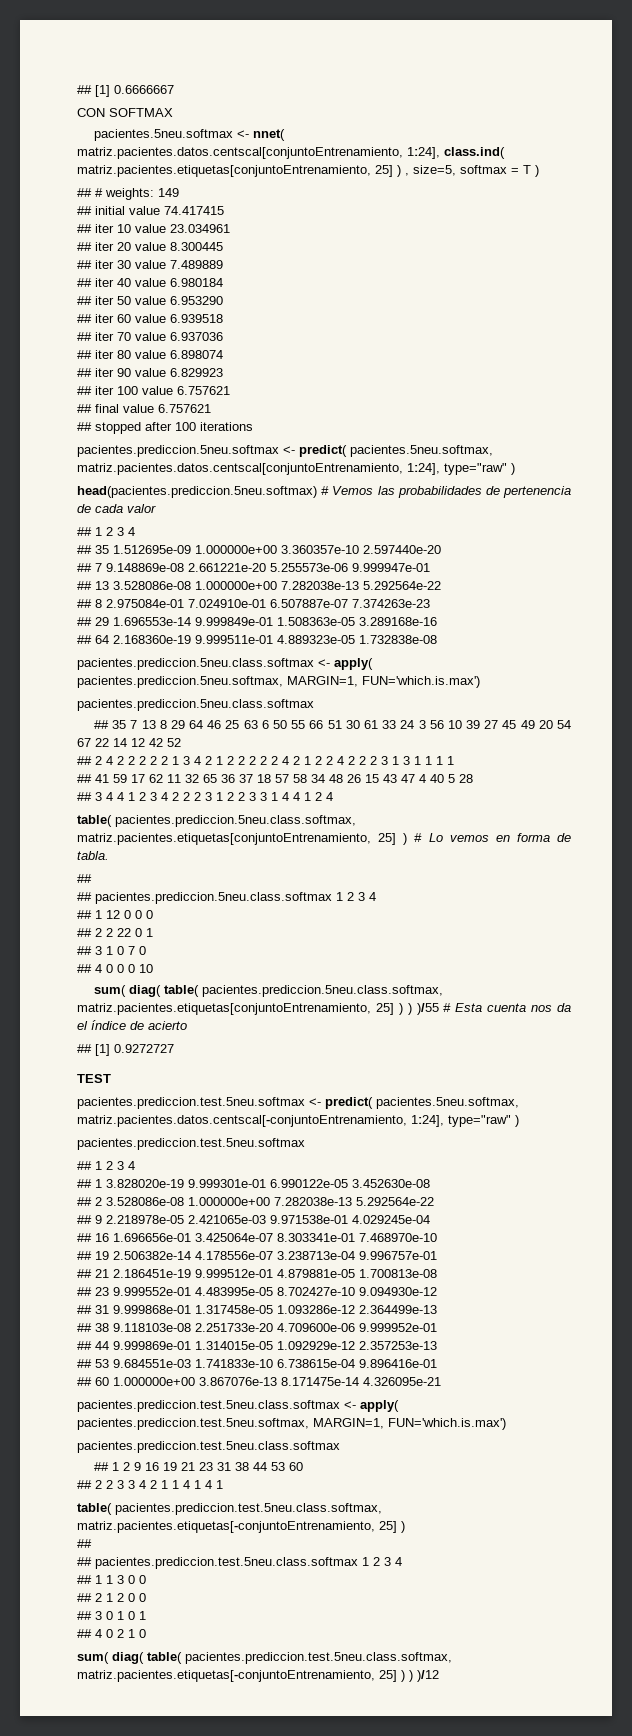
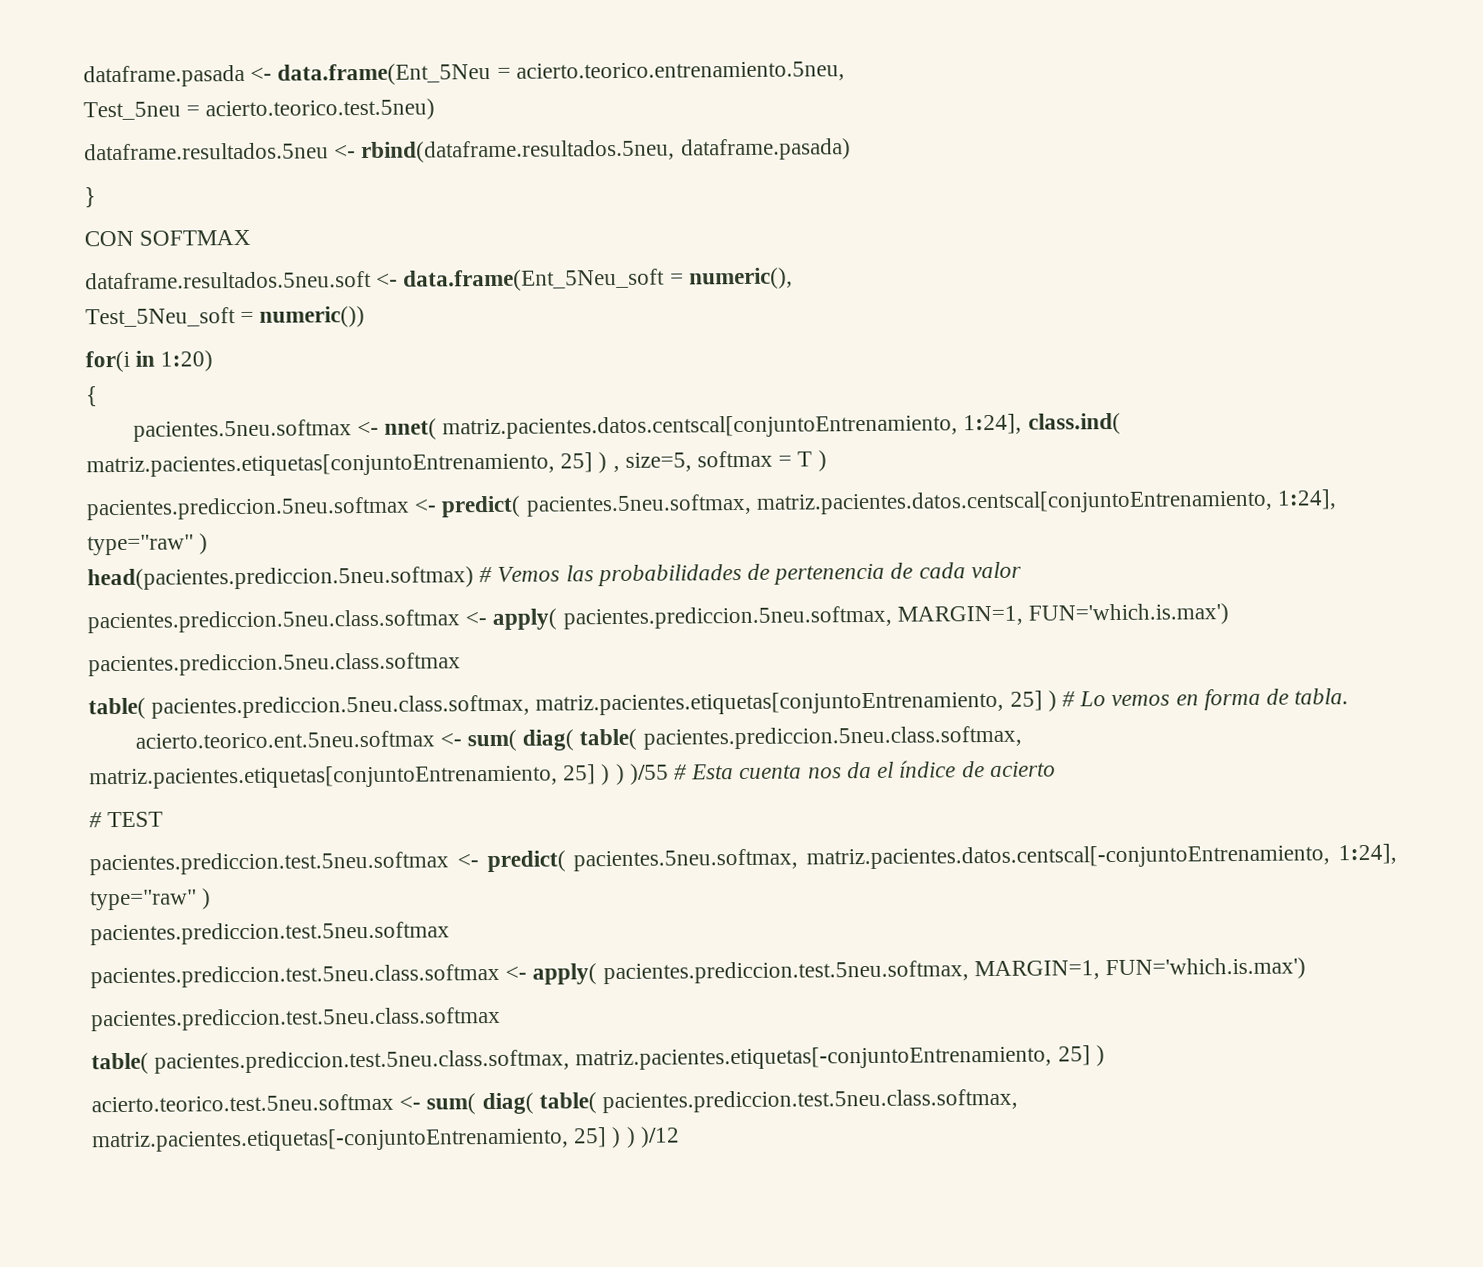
[77,85,174,97] [77,108,173,117] ## [1] 0.6666667 // CON SOFTMAX -> [83,61,845,88] [83,98,436,122] [84,138,851,164] [84,187,96,208] [84,229,252,247] [85,267,793,292] [85,306,366,328] [85,350,214,373] [85,386,98,407] dataframe.pasada <- data.frame(Ent_5Neu = acierto.teorico.entrenamiento.5neu, // Test_5neu = acierto.teorico.test.5neu) // dataframe.resultados.5neu <- rbind(dataframe.resultados.5neu, dataframe.pasada) // } // CON SOFTMAX // dataframe.resultados.5neu.soft <- data.frame(Ent_5Neu_soft = numeric(), // Test_5Neu_soft = numeric()) // for(i in 1:20) // {
[77,188,179,200] [77,206,224,215] [77,224,230,233] [77,242,223,251] [77,260,223,269] [77,278,223,287] [77,296,223,305] [77,314,223,323] [77,332,223,341] [77,350,223,359] [77,368,223,377] [77,386,230,395] [77,404,211,413] [77,422,253,434] // ## # weights: 149 // ## initial value 74.417415 // ## iter 10 value 23.034961 // ## iter 20 value 8.300445 // ## iter 30 value 7.489889 // ## iter 40 value 6.980184 // ## iter 50 value 6.953290 // ## iter 60 value 6.939518 // ## iter 70 value 6.937036 // ## iter 80 value 6.898074 // ## iter 90 value 6.829923 // ## iter 100 value 6.757621 // ## final value 6.757621 // ## stopped after 100 iterations -> (827, 461) none
[77,527,135,536] [77,545,441,554] [77,563,430,572] [77,581,441,590] [77,599,430,608] [77,617,437,626] [77,635,437,644] // ## 1 2 3 4 // ## 35 1.512695e-09 1.000000e+00 3.360357e-10 2.597440e-20 // ## 7 9.148869e-08 2.661221e-20 5.255573e-06 9.999947e-01 // ## 13 3.528086e-08 1.000000e+00 7.282038e-13 5.292564e-22 // ## 8 2.975084e-01 7.024910e-01 6.507887e-07 7.374263e-23 // ## 29 1.696553e-14 9.999849e-01 1.508363e-05 3.289168e-16 // ## 64 2.168360e-19 9.999511e-01 4.889323e-05 1.732838e-08 -> (1022, 570) none
[94,720,572,729] [77,738,181,747] [77,756,454,765] [77,774,473,783] [77,792,333,801] // ## 35 7 13 8 29 64 46 25 63 6 50 55 66 51 30 61 33 24 3 56 10 39 27 45 49 20 54 67 22 14 12 42 52 // ## 2 4 2 2 2 2 2 1 3 4 2 1 2 2 2 2 2 4 2 1 2 2 4 2 2 2 3 1 3 1 1 1 1 // ## 41 59 17 62 11 32 65 36 37 18 57 58 34 48 26 15 43 47 4 40 5 28 // ## 3 4 4 1 2 3 4 2 2 2 3 1 2 2 3 3 1 4 4 1 2 4 -> (461, 664) none
[77,874,92,883] [77,892,376,904] [77,910,153,919] [77,928,153,937] [77,946,146,955] [77,964,153,973] ## // ## pacientes.prediccion.5neu.class.softmax 1 2 3 4 // ## 1 12 0 0 0 // ## 2 2 22 0 1 // ## 3 1 0 7 0 // ## 4 0 0 0 10 // -> [134,730,462,749] acierto.teorico.ent.5neu.softmax <-
[77,1044,174,1056] ## [1] 0.9272727 // -> [89,812,102,828] #
[77,1161,135,1170] [77,1179,430,1188] [77,1197,434,1206] [77,1215,430,1224] [77,1233,437,1242] [77,1251,437,1260] [77,1269,437,1278] [77,1287,437,1296] [77,1305,437,1314] [77,1323,437,1332] [77,1341,437,1350] [77,1359,437,1368] [77,1377,441,1386] // ## 1 2 3 4 // ## 1 3.828020e-19 9.999301e-01 6.990122e-05 3.452630e-08 // ## 2 3.528086e-08 1.000000e+00 7.282038e-13 5.292564e-22 // ## 9 2.218978e-05 2.421065e-03 9.971538e-01 4.029245e-04 // ## 16 1.696656e-01 3.425064e-07 8.303341e-01 7.468970e-10 // ## 19 2.506382e-14 4.178556e-07 3.238713e-04 9.996757e-01 // ## 21 2.186451e-19 9.999512e-01 4.879881e-05 1.700813e-08 // ## 23 9.999552e-01 4.483995e-05 8.702427e-10 9.094930e-12 // ## 31 9.999868e-01 1.317458e-05 1.093286e-12 2.364499e-13 // ## 38 9.118103e-08 2.251733e-20 4.709600e-06 9.999952e-01 // ## 44 9.999869e-01 1.314015e-05 1.092929e-12 2.357253e-13 // ## 53 9.684551e-03 1.741833e-10 6.738615e-04 9.896416e-01 // ## 60 1.000000e+00 3.867076e-13 8.171475e-14 4.326095e-21 -> (450, 933) none
[94,1462,304,1471] [77,1480,223,1489] // ## 1 2 9 16 19 21 23 31 38 44 53 60 // ## 2 2 3 3 4 2 1 1 4 1 4 1 -> (501, 1019) none
[77,1539,92,1548] [77,1557,402,1569] [77,1575,146,1584] [77,1593,146,1602] [77,1611,146,1620] [77,1629,146,1638] ## // ## pacientes.prediccion.test.5neu.class.softmax 1 2 3 4 // ## 1 1 3 0 0 // ## 2 1 2 0 0 // ## 3 0 1 0 1 // ## 4 0 2 1 0 // -> [91,1093,422,1113] acierto.teorico.test.5neu.softmax <-

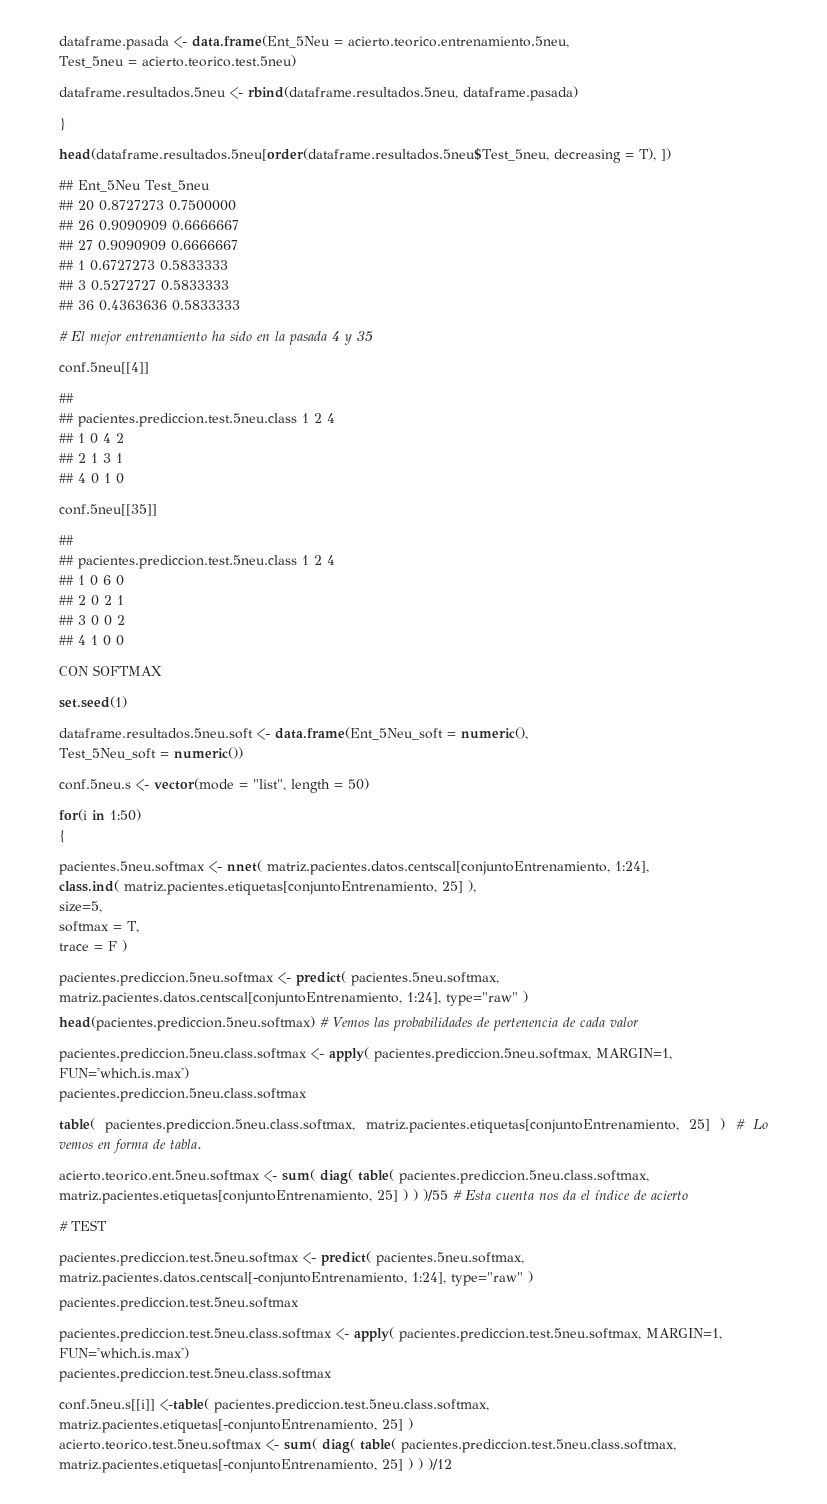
(96, 197) none -> [59,148,671,163] [59,180,210,192] [59,200,236,211] [59,220,239,231] [59,240,238,251] [59,260,228,271] [59,280,229,291] [59,300,240,311] [59,331,373,345] [59,362,149,374] [59,393,74,403] [59,413,335,427] [59,433,124,444] [59,453,123,463] [59,473,124,484] [59,504,157,516] [59,535,74,545] [59,555,335,569] [59,575,124,586] [59,595,124,606] [59,615,125,626] [59,635,124,646] // head(dataframe.resultados.5neu[order(dataframe.resultados.5neu$Test_5neu, decreasing = T), ]) // ## Ent_5Neu Test_5neu // ## 20 0.8727273 0.7500000 // ## 26 0.9090909 0.6666667 // ## 27 0.9090909 0.6666667 // ## 1 0.6727273 0.5833333 // ## 3 0.5272727 0.5833333 // ## 36 0.4363636 0.5833333 // # El mejor entrenamiento ha sido en la pasada 4 y 35 // conf.5neu[[4]] // ## // ## pacientes.prediccion.test.5neu.class 1 2 4 // ## 1 0 4 2 // ## 2 1 3 1 // ## 4 0 1 0 // conf.5neu[[35]] // ## // ## pacientes.prediccion.test.5neu.class 1 2 4 // ## 1 0 6 0 // ## 2 0 2 1 // ## 3 0 0 2 // ## 4 1 0 0
(252, 237) none -> [59,696,127,708] // set.seed(1)
(366, 317) none -> [59,778,369,793] // conf.5neu.s <- vector(mode = "list", length = 50)
[160,350,214,372] 1:20) -> [110,809,141,821] 1:50)
(1023, 424) none -> (649, 867) //
[598,452,620,474] ) , -> [468,880,476,893] ), //
(692, 462) none -> (102, 907) //
[797,451,813,467] T -> [127,921,139,933] [59,941,117,951] T, // trace = F
[91,1052,149,1075] table( -> [59,1398,209,1411] conf.5neu.s[[i]] <-table(

